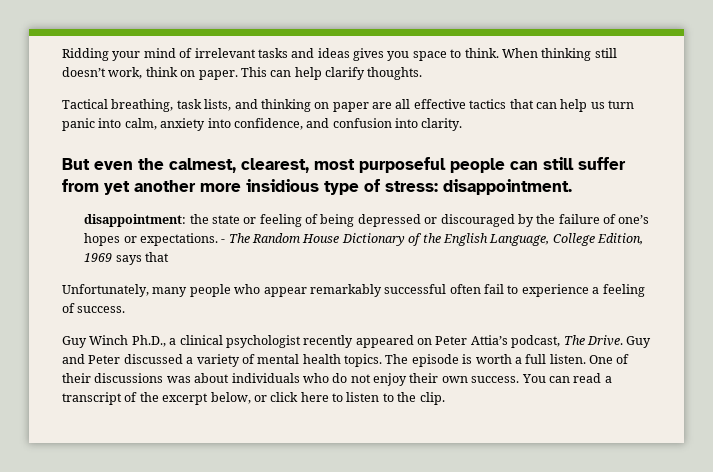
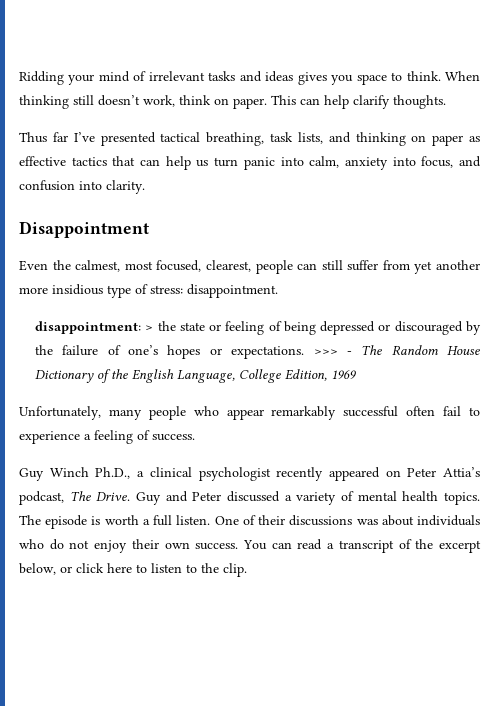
[62,99,108,109] Tactical -> [19,132,201,146] Thus far I’ve presented tactical
[372,99,411,109] are all -> [468,136,480,142] as
[233,118,303,130] confidence, -> [421,156,454,168] focus,
[62,157,446,173] But even the calmest, clearest, most purposeful -> [19,221,149,238] [19,260,251,272] Disappointment // Even the calmest, most focused, clearest,
(187, 220) none -> [145,325,154,331] >
(218, 239) none -> [313,349,338,355] >>>
[115,252,169,265] says that -> (357, 374) none

